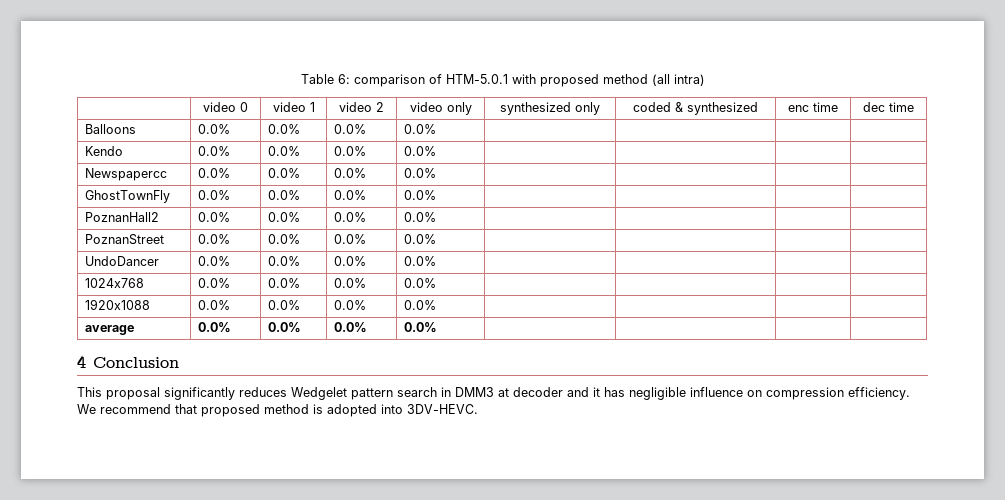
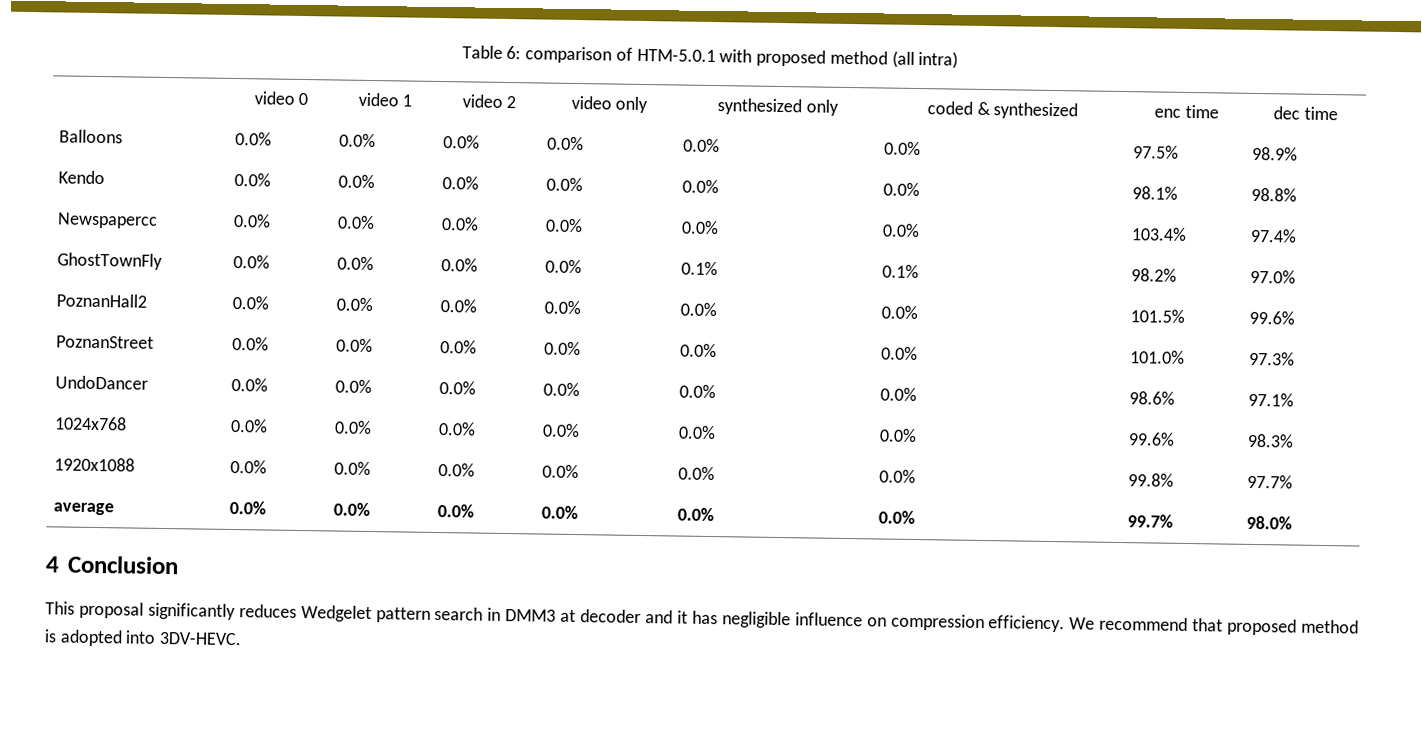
(436, 129) | | | -> [683,138,721,153] [884,141,922,156] [1133,145,1180,159] [1252,146,1299,161] 0.0% | 0.0% | 97.5% | 98.9%
(436, 151) | | | -> [682,179,720,194] [883,182,921,197] [1132,186,1179,200] [1251,187,1298,202] 0.0% | 0.0% | 98.1% | 98.8%
(436, 173) | | | -> [681,220,720,235] [882,223,921,238] [1131,227,1188,241] [1250,228,1298,243] 0.0% | 0.0% | 103.4% | 97.4%
(436, 195) | | | -> [681,261,719,276] [882,264,920,279] [1131,268,1178,282] [1250,269,1297,284] 0.1% | 0.1% | 98.2% | 97.0%
(436, 217) | | | -> [680,302,718,317] [881,305,919,320] [1130,309,1186,323] [1249,310,1296,325] 0.0% | 0.0% | 101.5% | 99.6%
(436, 239) | | | -> [680,343,718,358] [881,346,919,361] [1130,350,1186,364] [1249,351,1296,366] 0.0% | 0.0% | 101.0% | 97.3%
(436, 261) | | | -> [679,384,717,399] [880,387,918,402] [1129,391,1176,405] [1248,392,1295,407] 0.0% | 0.0% | 98.6% | 97.1%
(436, 283) | | | -> [678,425,717,440] [879,428,918,443] [1128,432,1176,446] [1247,433,1295,448] 0.0% | 0.0% | 99.6% | 98.3%
(436, 305) | | | -> [678,466,716,481] [879,469,917,484] [1128,473,1175,487] [1247,474,1294,489] 0.0% | 0.0% | 99.8% | 97.7%
(437, 327) | | | -> [677,507,715,522] [878,510,916,525] [1127,514,1174,528] [1246,515,1293,530] 0.0% | 0.0% | 99.7% | 98.0%

